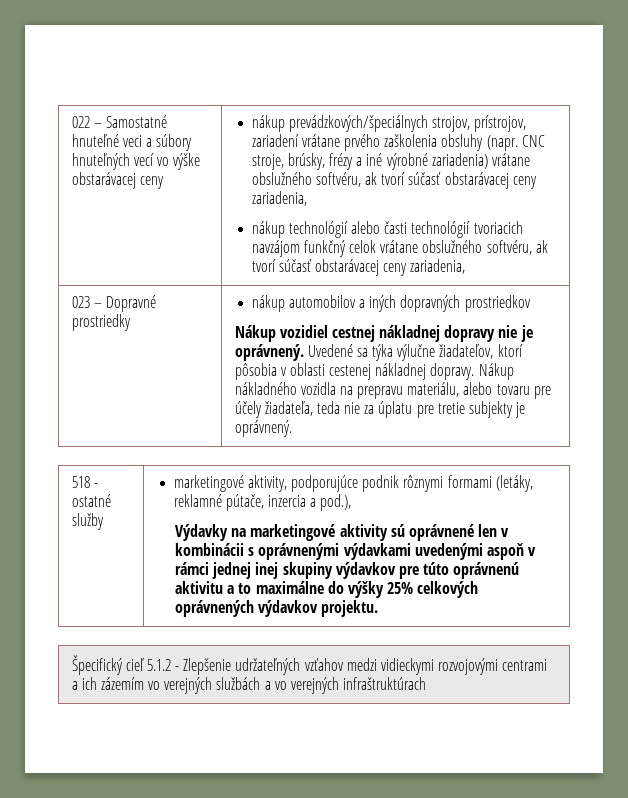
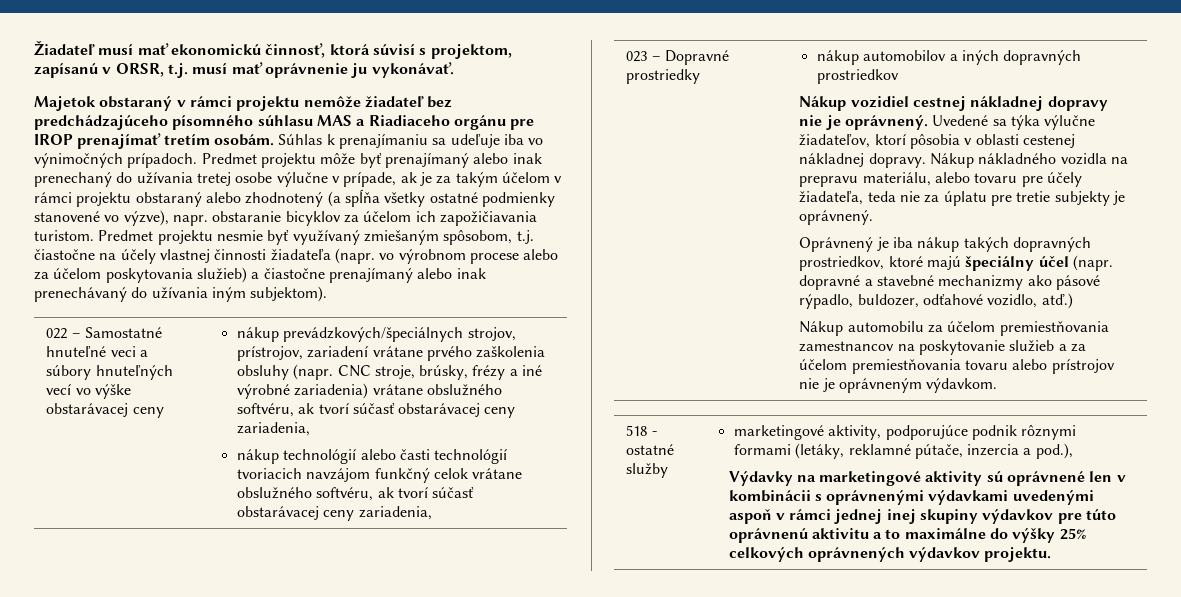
(71, 122) none -> [34,41,512,59] [34,62,454,78] [34,96,453,111] [34,115,535,130] [34,133,544,149] [34,153,542,168] [34,172,563,187] [34,189,555,207] [34,210,537,226] [34,230,534,245] [34,248,559,264] [34,267,486,283] [34,286,328,302] Žiadateľ musí mať ekonomickú činnosť, ktorá súvisí s projektom, zapísanú v ORSR, t.j. musí mať oprávnenie ju vykonávať. // Majetok obstaraný v rámci projektu nemôže žiadateľ bez predchádzajúceho písomného súhlasu MAS a Riadiaceho orgánu pre IROP prenajímať tretím osobám. Súhlas k prenajímaniu sa udeľuje iba vo výnimočných prípadoch. Predmet projektu môže byť prenajímaný alebo inak prenechaný do užívania tretej osobe výlučne v prípade, ak je za takým účelom v rámci projektu obstaraný alebo zhodnotený (a spĺňa všetky ostatné podmienky stanovené vo výzve), napr. obstaranie bicyklov za účelom ich zapožičiavania turistom. Predmet projektu nesmie byť využívaný zmiešaným spôsobom, t.j. čiastočne na účely vlastnej činnosti žiadateľa (napr. vo výrobnom procese alebo za účelom poskytovania služieb) a čiastočne prenajímaný alebo inak prenechávaný do užívania iným subjektom). //
(292, 428) none -> [799,237,1091,252] [799,255,1113,271] [799,275,1100,290] [799,293,1073,309] [799,321,1109,336] [799,340,1086,355] [799,359,1115,374] [799,378,998,393] // Oprávnený je iba nákup takých dopravných prostriedkov, ktoré majú špeciálny účel (napr. dopravné a stavebné mechanizmy ako pásové rýpadlo, buldozer, odťahové vozidlo, atď.) // Nákup automobilu za účelom premiestňovania zamestnancov na poskytovanie služieb a za účelom premiestňovania tovaru alebo prístrojov nie je oprávneným výdavkom.
[71,655,548,675] [71,677,427,694] // Špecifický cieľ 5.1.2 - Zlepšenie udržateľných vzťahov medzi vidieckymi rozvojovými centrami a ich zázemím vo verejných službách a vo verejných infraštruktúrach -> (1052, 554) none

